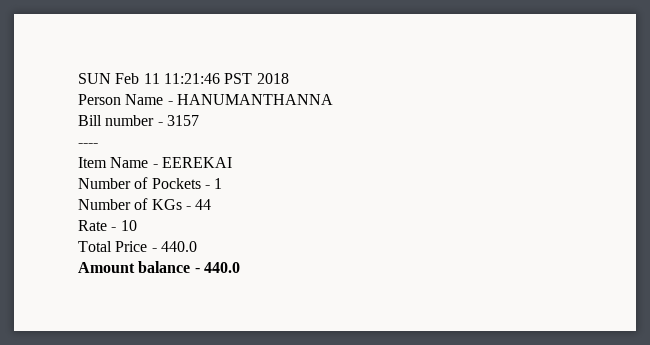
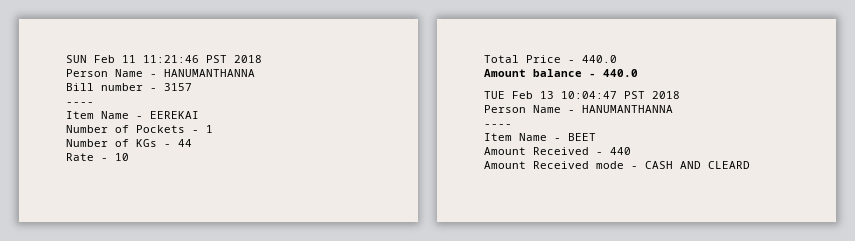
(240, 267) none -> [484,91,680,99] [484,105,673,113] [484,124,512,127] [484,133,596,141] [484,147,631,155] [484,161,750,169] // TUE Feb 13 10:04:47 PST 2018 // Person Name - HANUMANTHANNA // ---- // Item Name - BEET // Amount Received - 440 // Amount Received mode - CASH AND CLEARD

